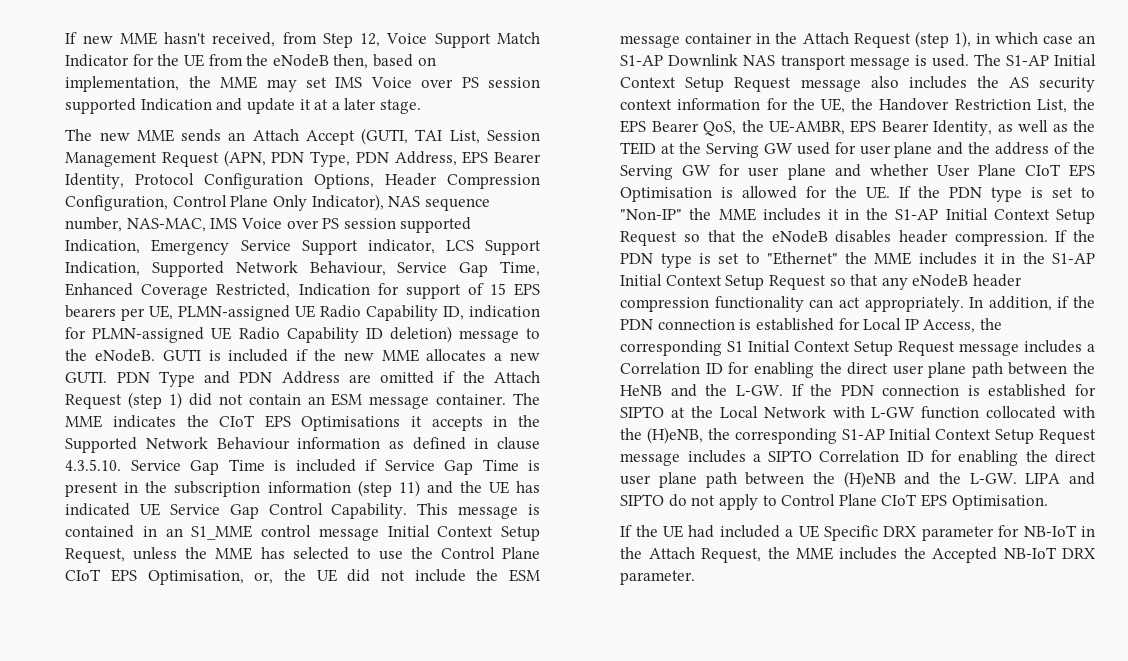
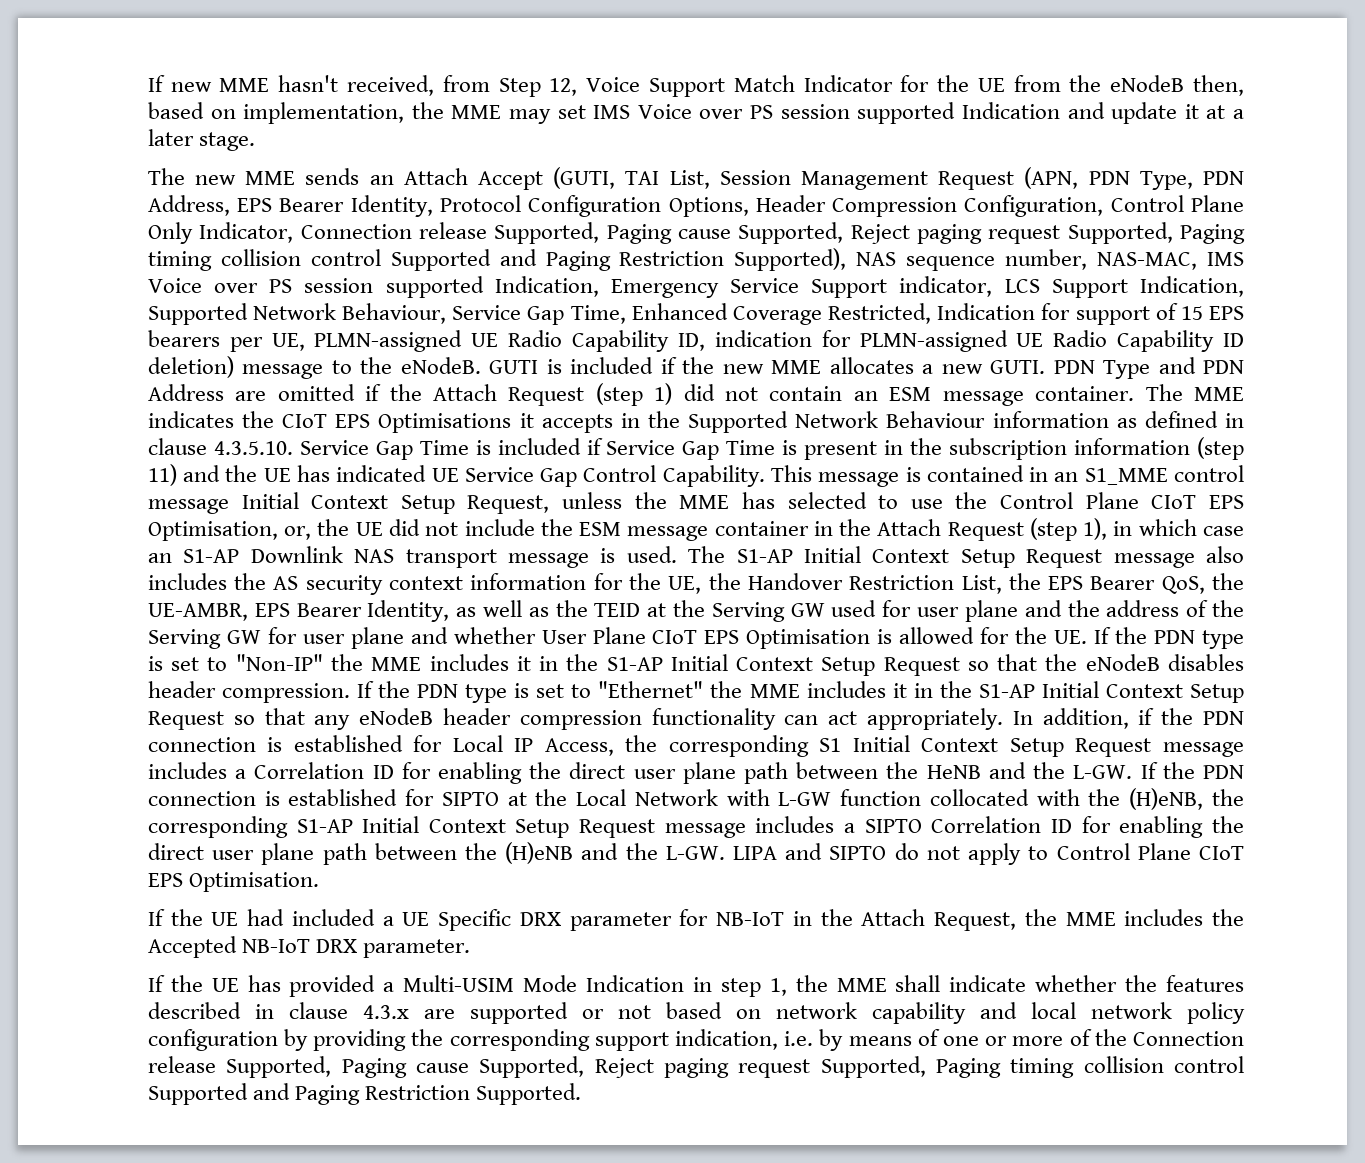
[311,194,384,211] Indicator), -> [199,222,1246,244] [147,248,847,271] Indicator, Connection release Supported, Paging cause Supported, Reject paging request Supported, Paging timing collision control Supported and Paging Restriction Supported),
(696, 577) none -> [147,975,1245,997] [147,1002,1246,1024] [147,1029,1244,1051] [147,1056,1245,1078] [147,1083,582,1105] // If the UE has provided a Multi-USIM Mode Indication in step 1, the MME shall indicate whether the features described in clause 4.3.x are supported or not based on network capability and local network policy configuration by providing the corresponding support indication, i.e. by means of one or more of the Connection release Supported, Paging cause Supported, Reject paging request Supported, Paging timing collision control Supported and Paging Restriction Supported.

